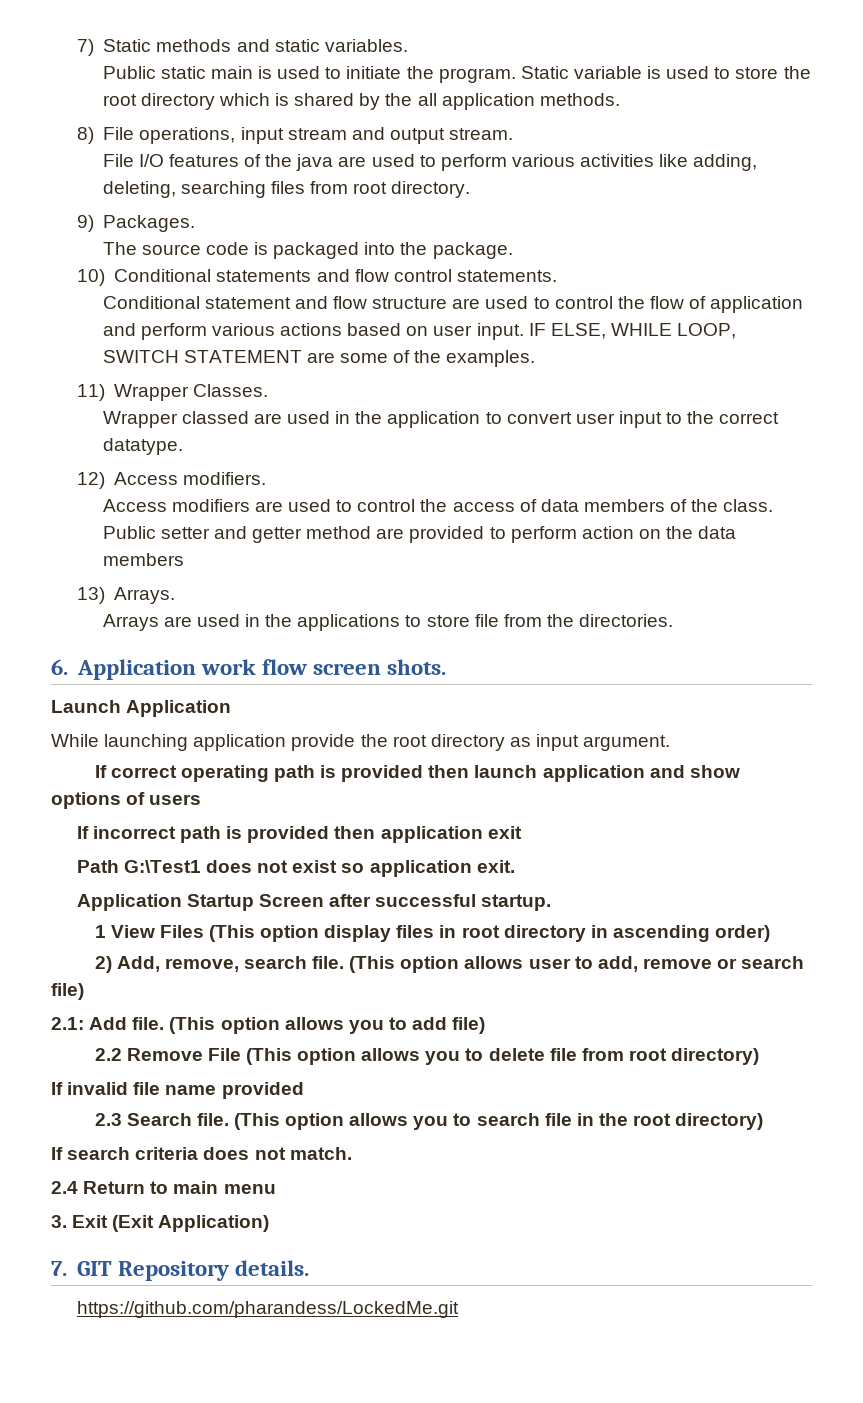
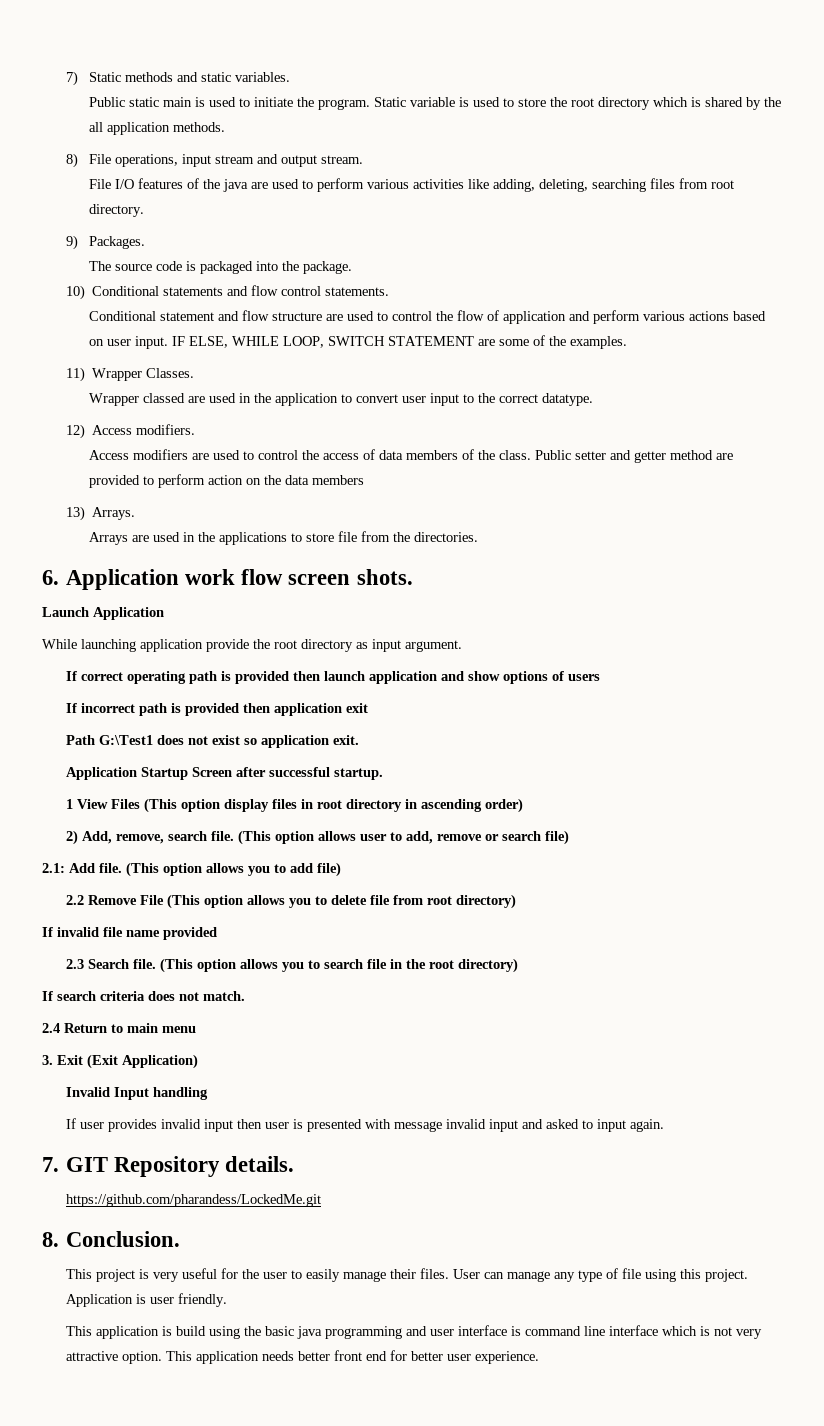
(270, 1223) none -> [65,1087,208,1100] [65,1118,664,1132] // Invalid Input handling // If user provides invalid input then user is presented with message invalid input and asked to input again.
(459, 1309) none -> [42,1231,181,1247] [65,1268,748,1282] [65,1293,227,1307] [65,1325,762,1339] [65,1350,539,1364] // 8. Conclusion. // This project is very useful for the user to easily manage their files. User can manage any type of file using this project. Application is user friendly. // This application is build using the basic java programming and user interface is command line interface which is not very attractive option. This application needs better front end for better user experience.

